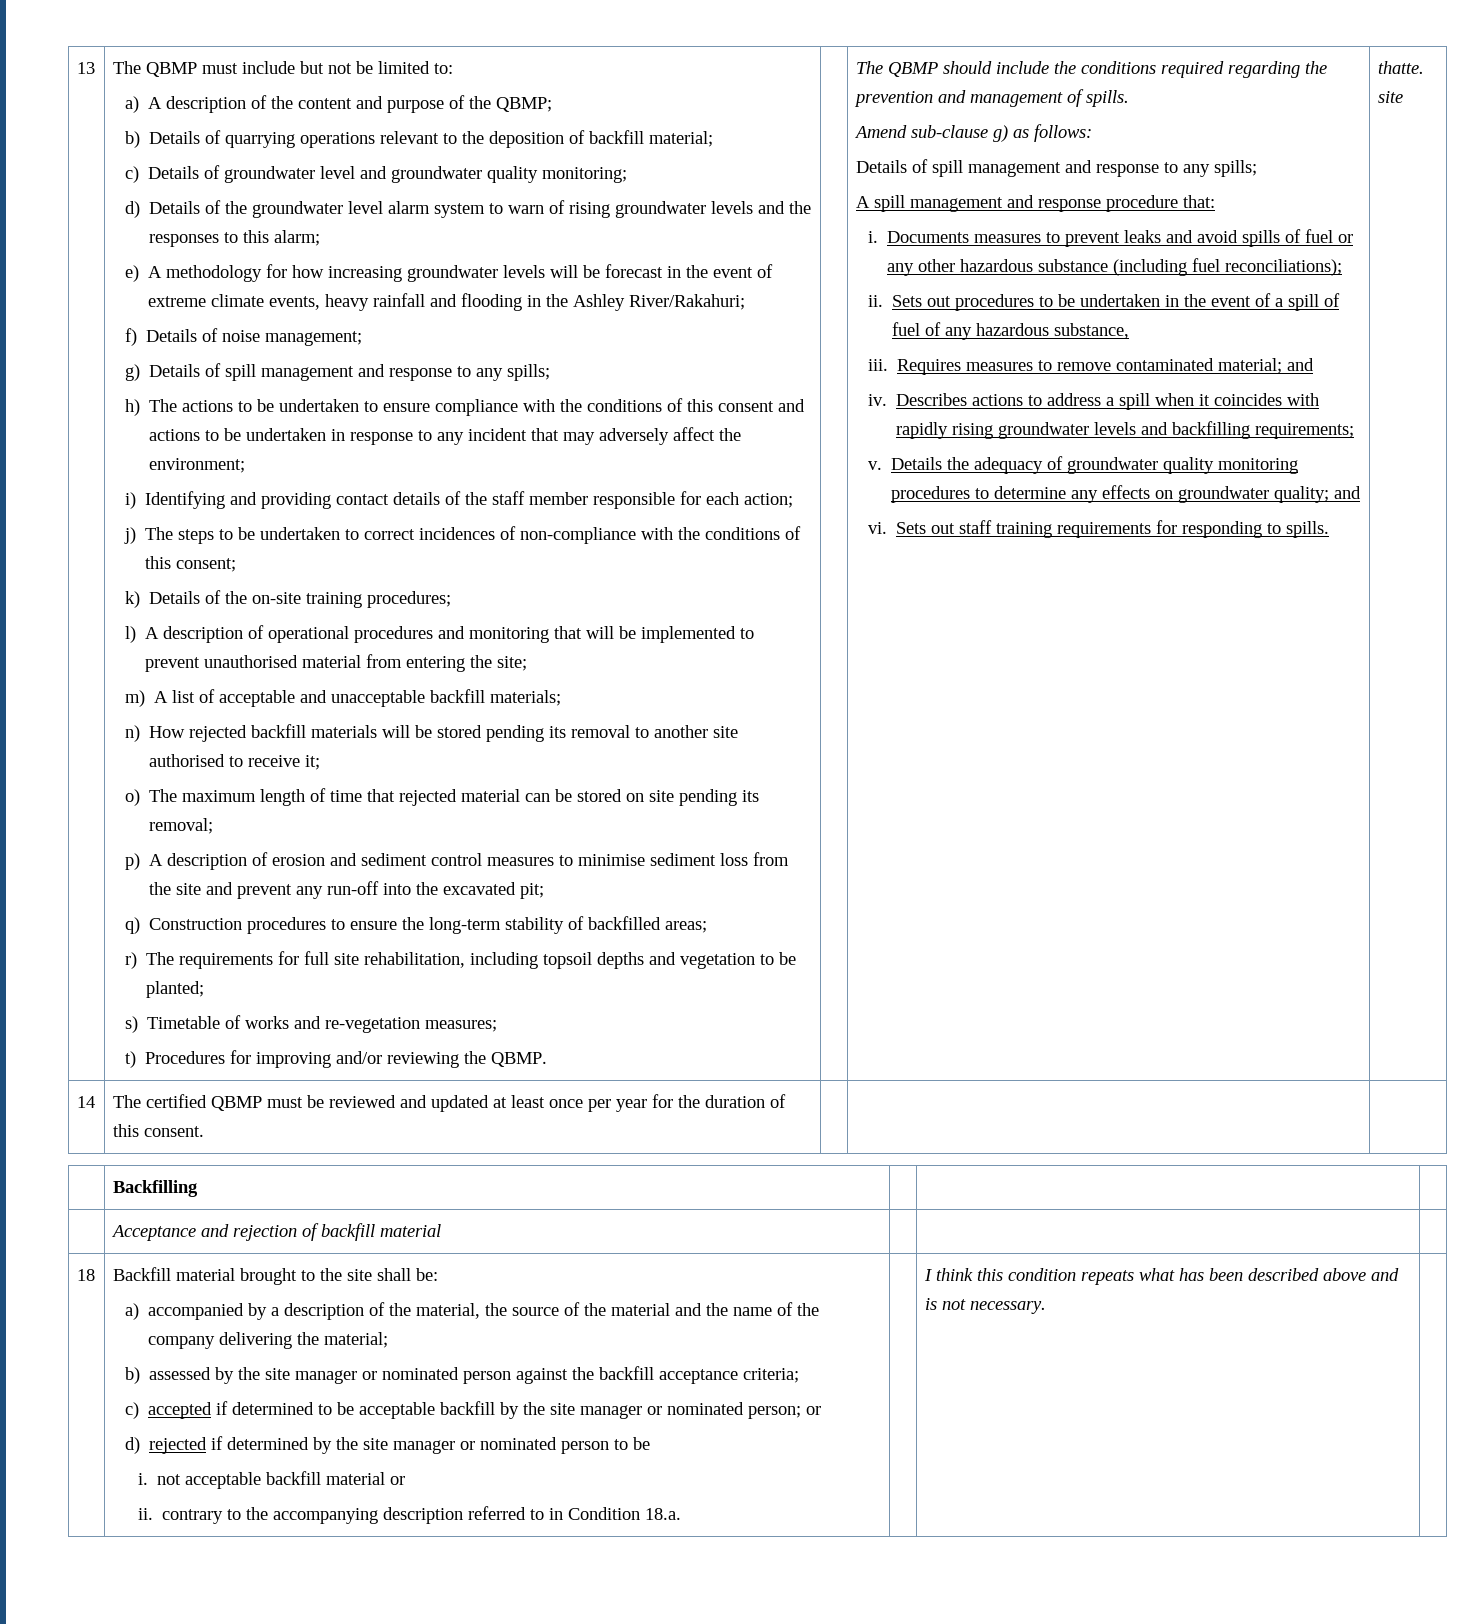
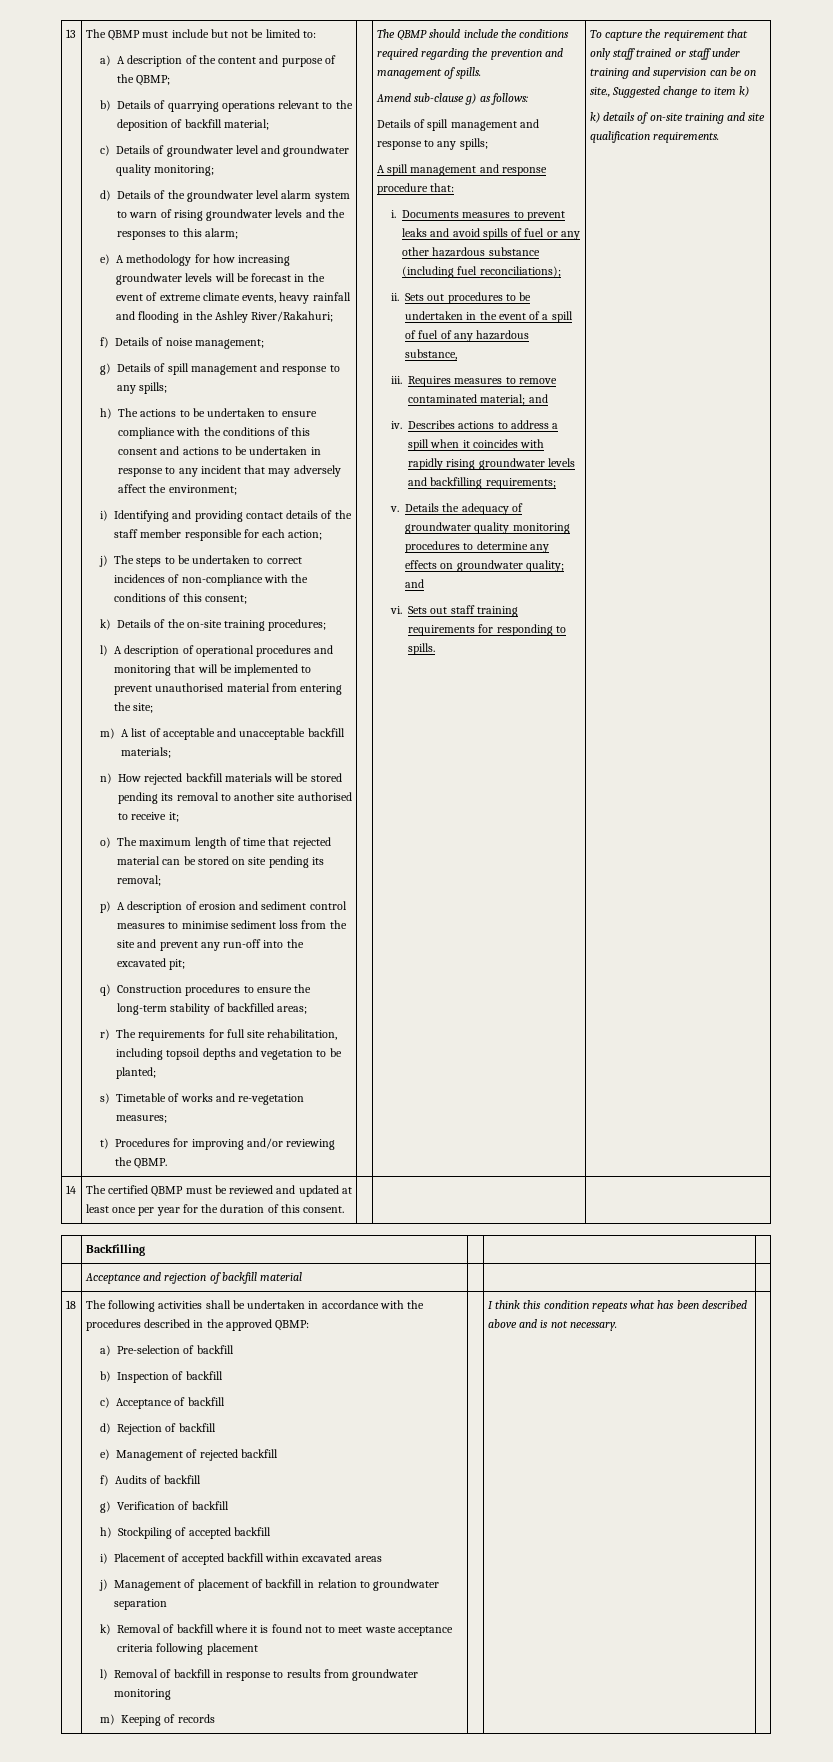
[1377,61,1424,74] [1377,91,1403,103] thatte. site -> [589,29,748,41] [589,48,741,60] [589,67,757,79] [589,86,750,98] [589,112,766,124] [589,131,720,143] To capture the requirement that only staff trained or staff under training and supervision can be on site., Suggested change to item k) // k) details of on-site training and site qualification requirements.
[112,1267,438,1285] [125,1302,820,1320] [148,1332,389,1349] [125,1366,800,1384] [125,1401,822,1419] [125,1436,651,1454] [137,1471,405,1489] [137,1506,681,1524] Backfill material brought to the site shall be: // a) accompanied by a description of the material, the source of the material and the name of the company delivering the material; // b) assessed by the site manager or nominated person against the backfill acceptance criteria; // c) accepted if determined to be acceptable backfill by the site manager or nominated person; or // d) rejected if determined by the site manager or nominated person to be // i. not acceptable backfill material or // ii. contrary to the accompanying description referred to in Condition 18.a. -> [85,1300,425,1312] [85,1319,310,1331] [100,1345,234,1356] [100,1371,223,1383] [100,1397,225,1409] [100,1423,216,1435] [100,1449,278,1461] [100,1475,201,1486] [100,1501,229,1513] [100,1527,271,1539] [100,1553,382,1565] [99,1579,440,1591] [114,1599,168,1610] [100,1624,453,1636] [117,1643,258,1655] [100,1669,419,1681] [114,1689,172,1700] [100,1714,215,1726] The following activities shall be undertaken in accordance with the procedures described in the approved QBMP: // a) Pre-selection of backfill // b) Inspection of backfill // c) Acceptance of backfill // d) Rejection of backfill // e) Management of rejected backfill // f) Audits of backfill // g) Verification of backfill // h) Stockpiling of accepted backfill // i) Placement of accepted backfill within excavated areas // j) Management of placement of backfill in relation to groundwater separation // k) Removal of backfill where it is found not to meet waste acceptance criteria following placement // l) Removal of backfill in response to results from groundwater monitoring // m) Keeping of records

